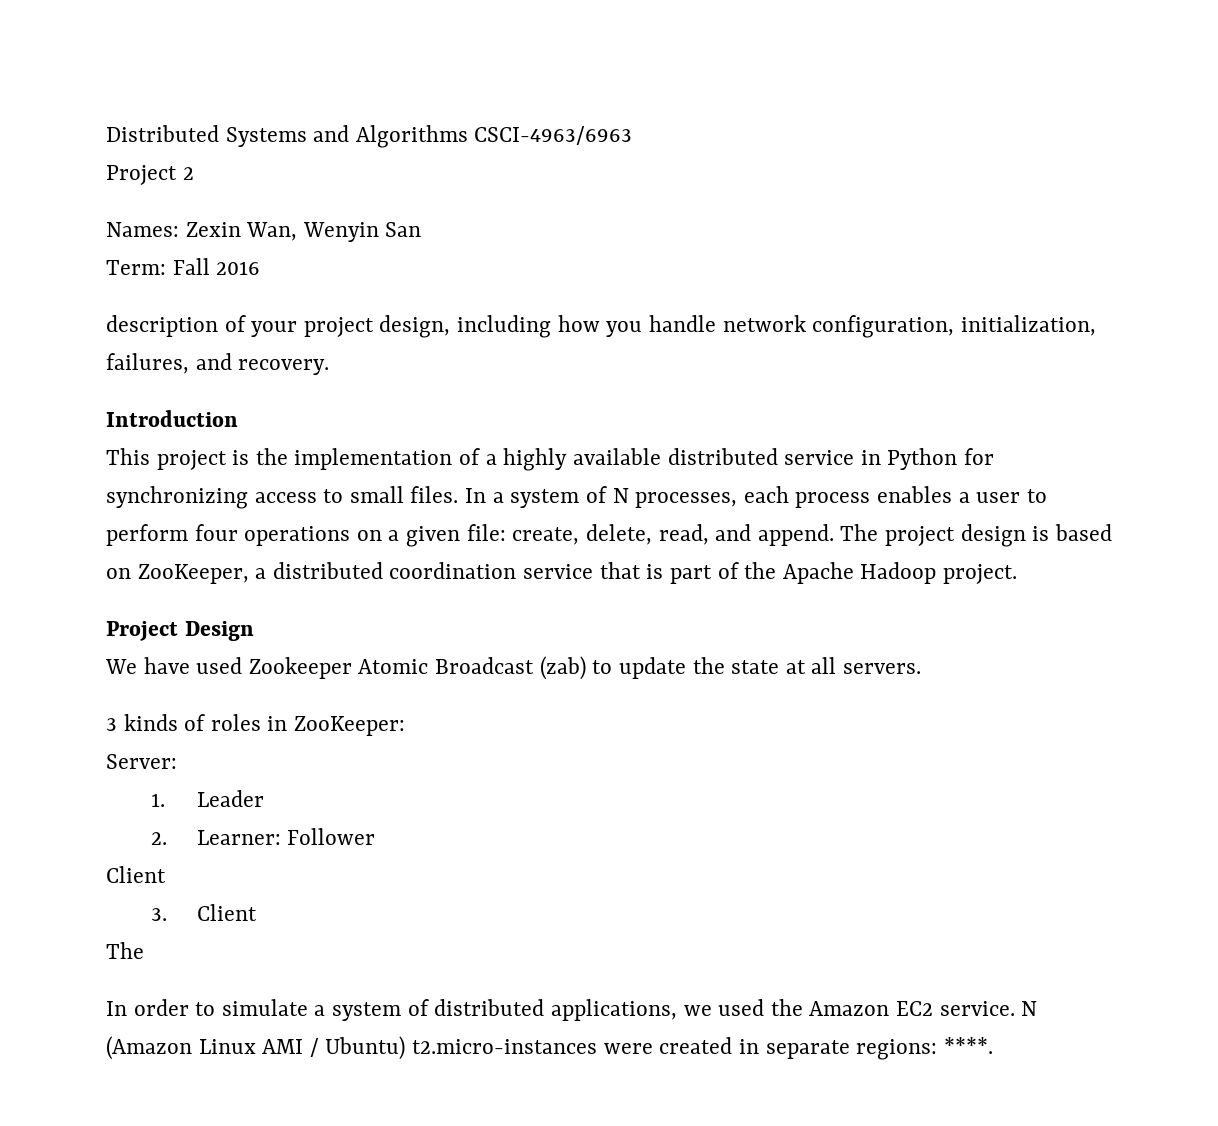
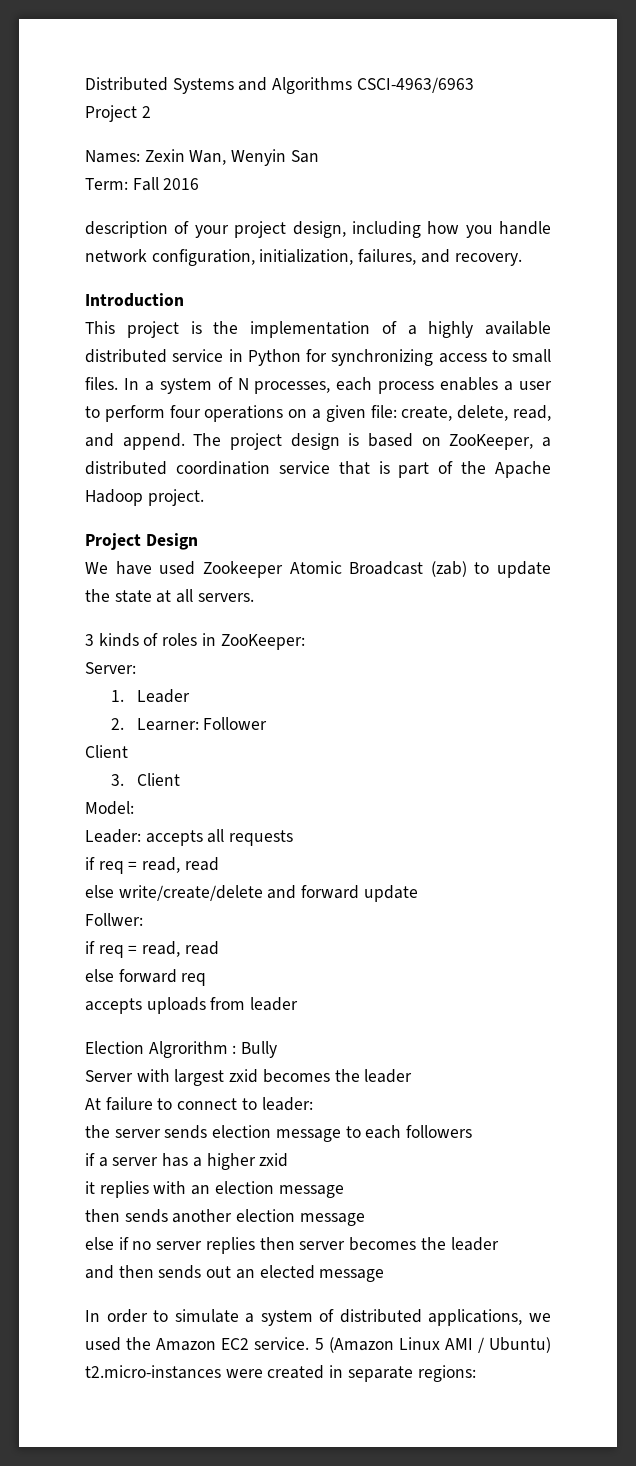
[106,942,144,959] The -> [85,801,134,815] [85,829,294,846] [85,857,219,874] [85,885,418,902] [85,913,143,926] [85,941,219,958] [85,969,207,986] [85,997,299,1014] [85,1041,278,1058] [85,1069,413,1086] [85,1097,313,1111] [85,1125,473,1142] [85,1153,289,1170] [85,1181,344,1198] [85,1209,365,1226] [85,1237,499,1254] [85,1265,385,1282] Model: // Leader: accepts all requests // if req = read, read // else write/create/delete and forward update // Follwer: // if req = read, read // else forward req // accepts uploads from leader // Election Algrorithm : Bully // Server with largest zxid becomes the leader // At failure to connect to leader: // the server sends election message to each followers // if a server has a higher zxid // it replies with an election message // then sends another election message // else if no server replies then server becomes the leader // and then sends out an elected message
[1021,1001,1038,1016] N -> [314,1338,324,1350] 5
[943,1037,993,1054] ****. -> (476, 1373) none

